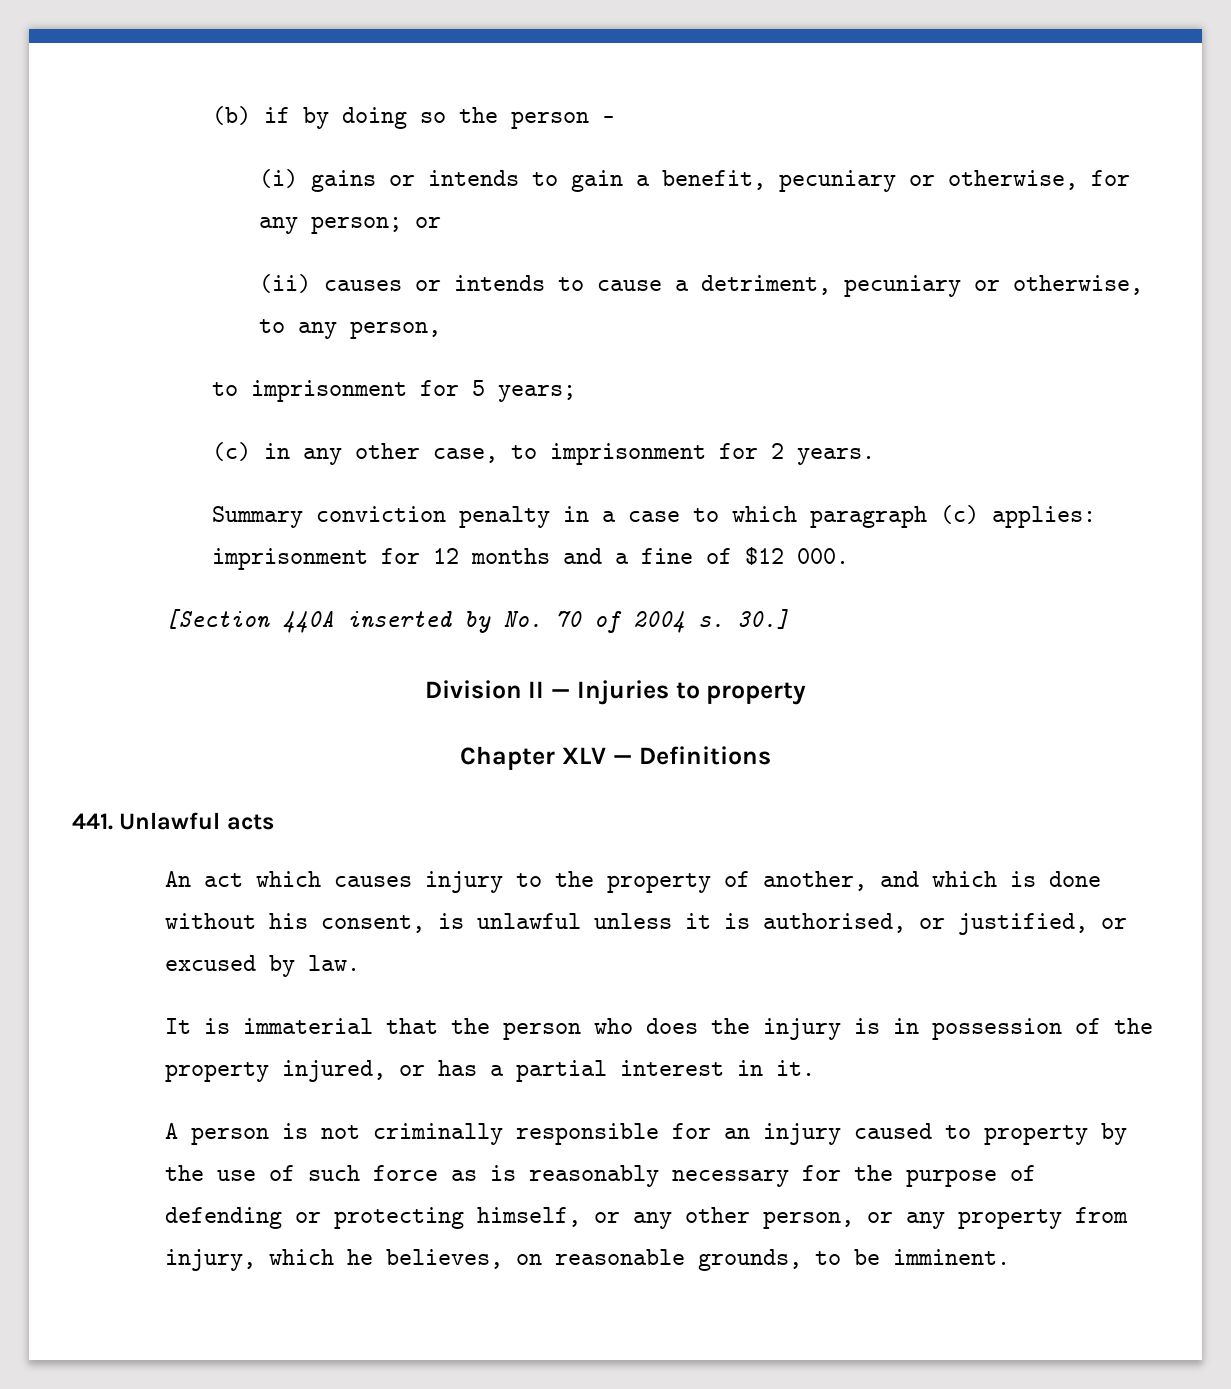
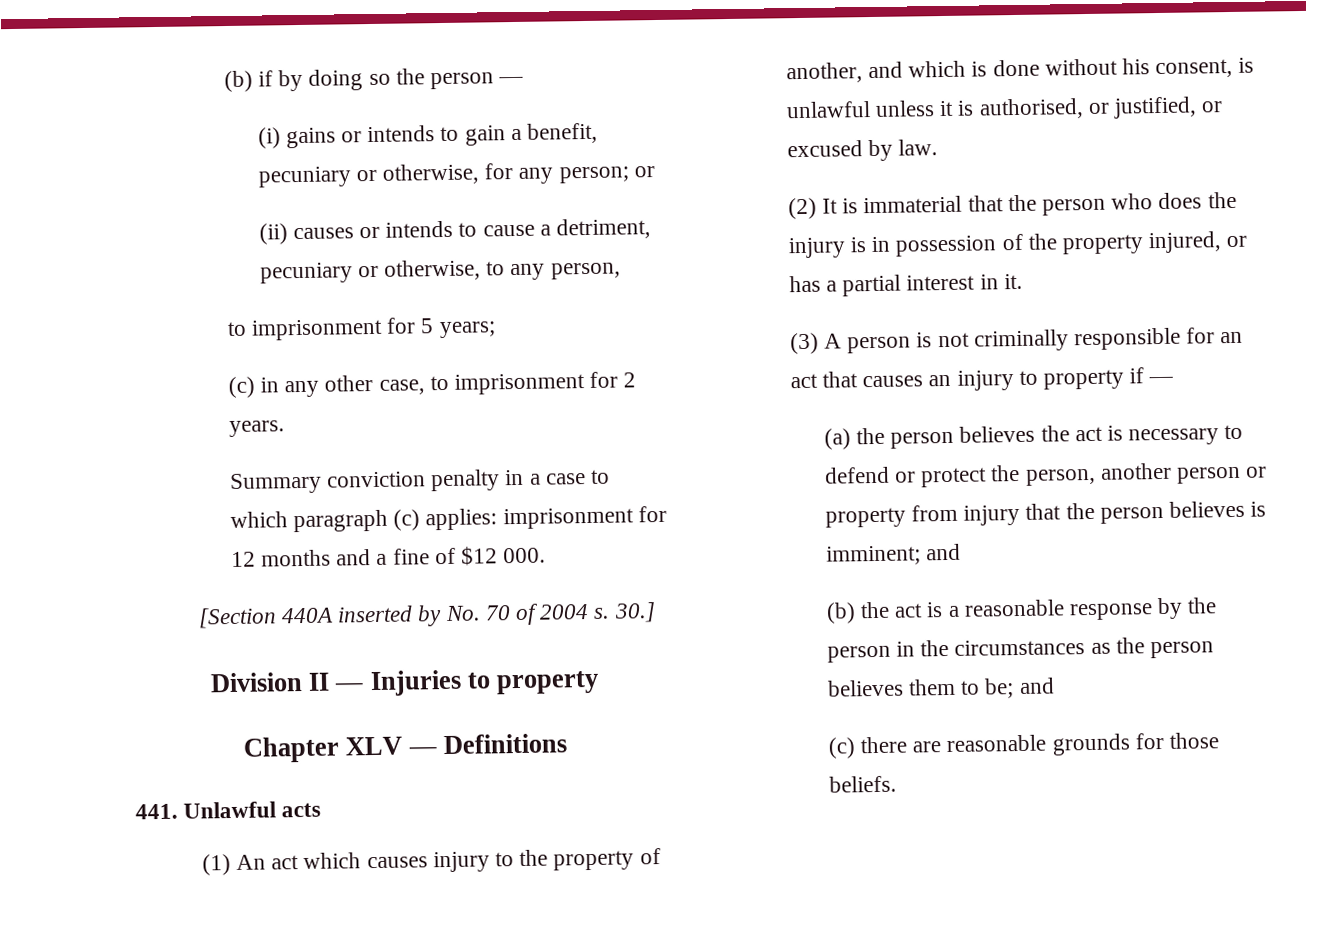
(274, 822) none -> [201,854,231,876] (1)
(361, 963) none -> [787,197,817,220] (2)
(816, 1068) none -> [789,332,819,355] (3)
[763,1123,1128,1145] [165,1165,1037,1187] [165,1207,1129,1229] [165,1249,1011,1271] injury caused to property by the use of such force as is reasonably necessary for the purpose of defending or protecting himself, or any other person, or any property from injury, which he believes, on reasonable grounds, to be imminent. -> [789,367,1175,391] [823,424,1244,450] [823,462,1268,488] [824,500,1267,528] [825,543,961,566] [825,597,1218,624] [826,637,1214,663] [826,677,1055,699] [827,732,1219,759] [828,775,897,793] act that causes an injury to property if — // (a) the person believes the act is necessary to defend or protect the person, another person or property from injury that the person believes is imminent; and // (b) the act is a reasonable response by the person in the circumstances as the person believes them to be; and // (c) there are reasonable grounds for those beliefs.

